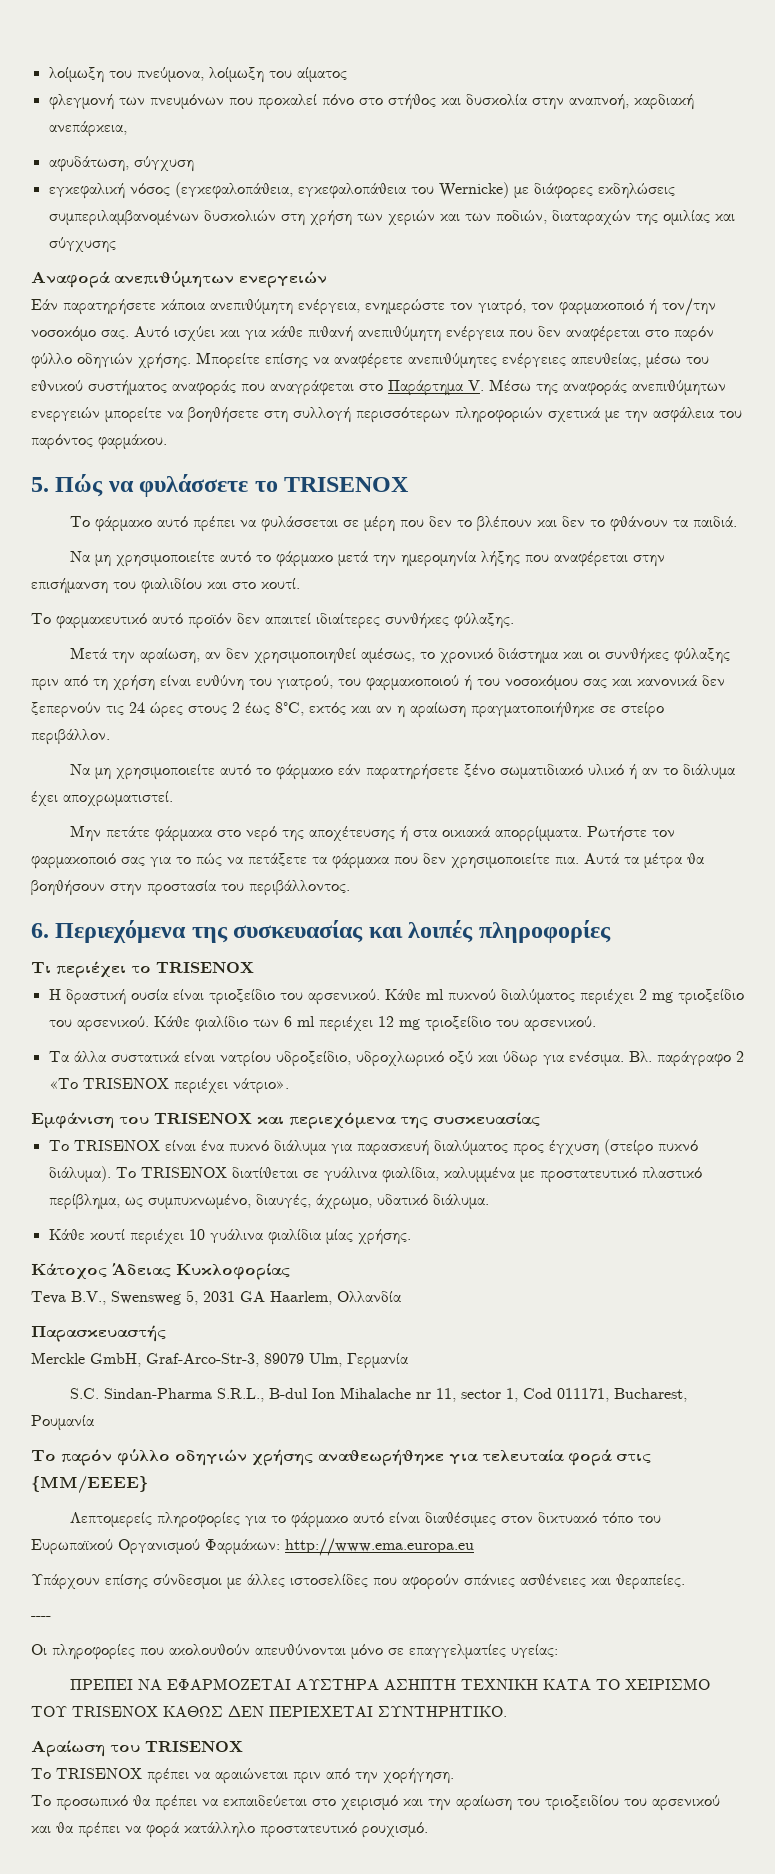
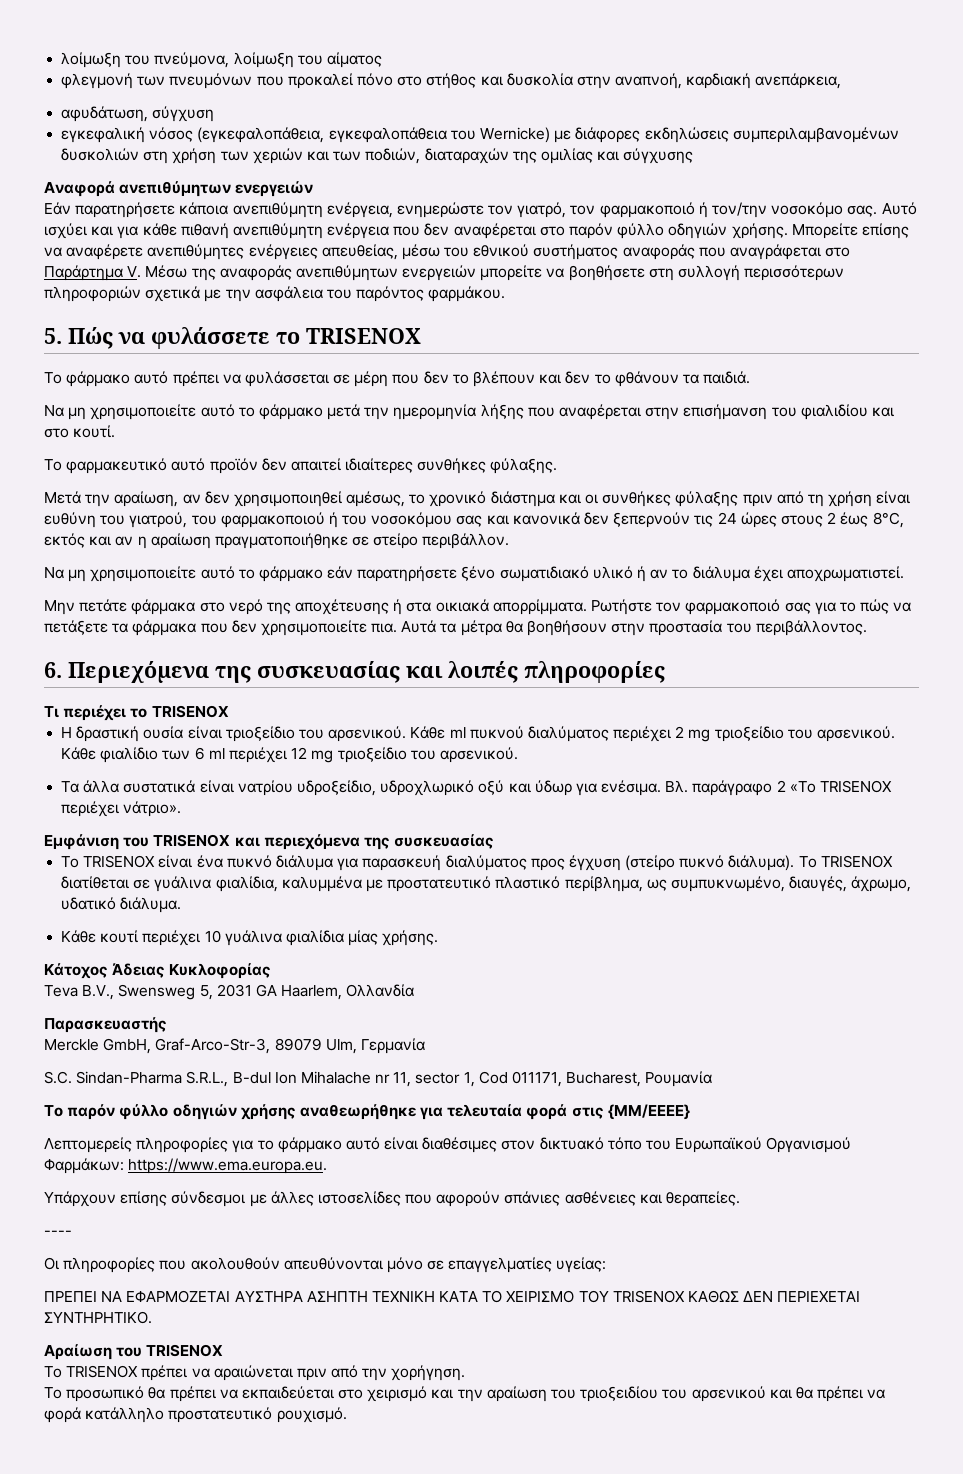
[285,1538,474,1556] http://www.ema.europa.eu -> [128,1158,328,1174] https://www.ema.europa.eu.

